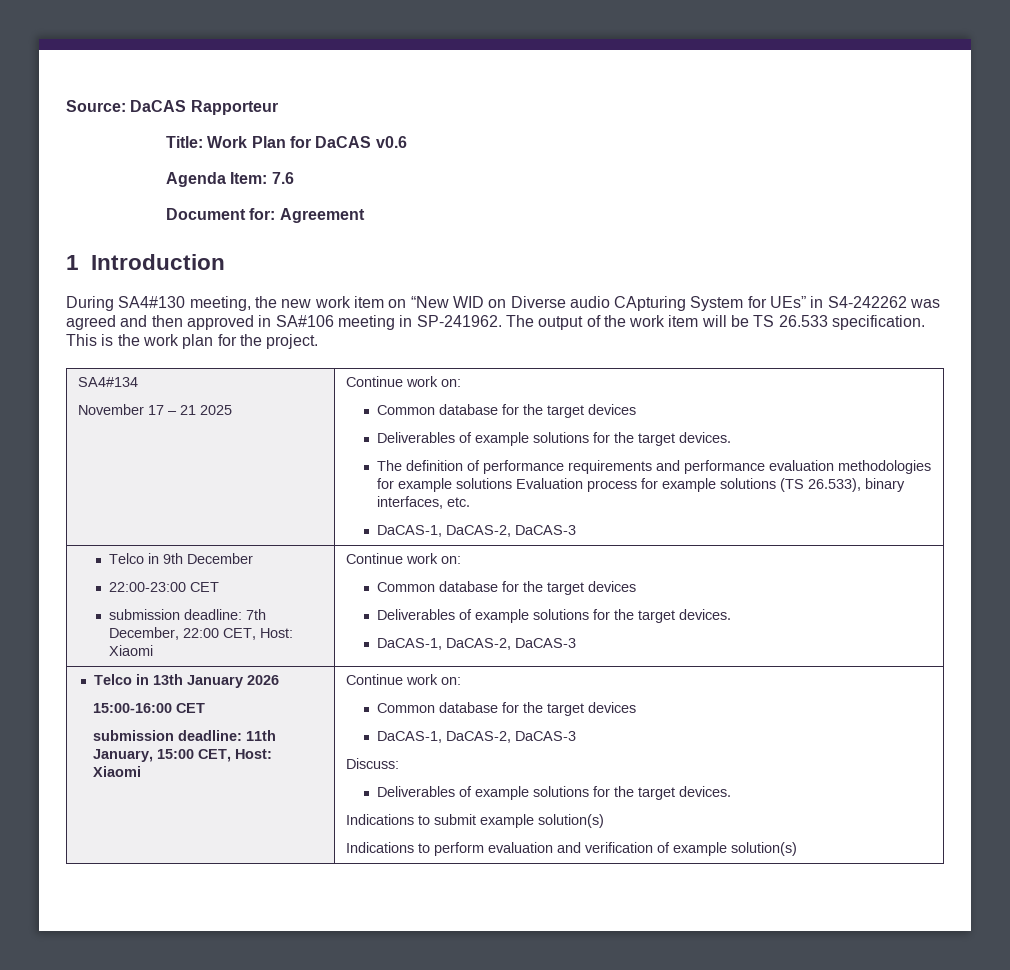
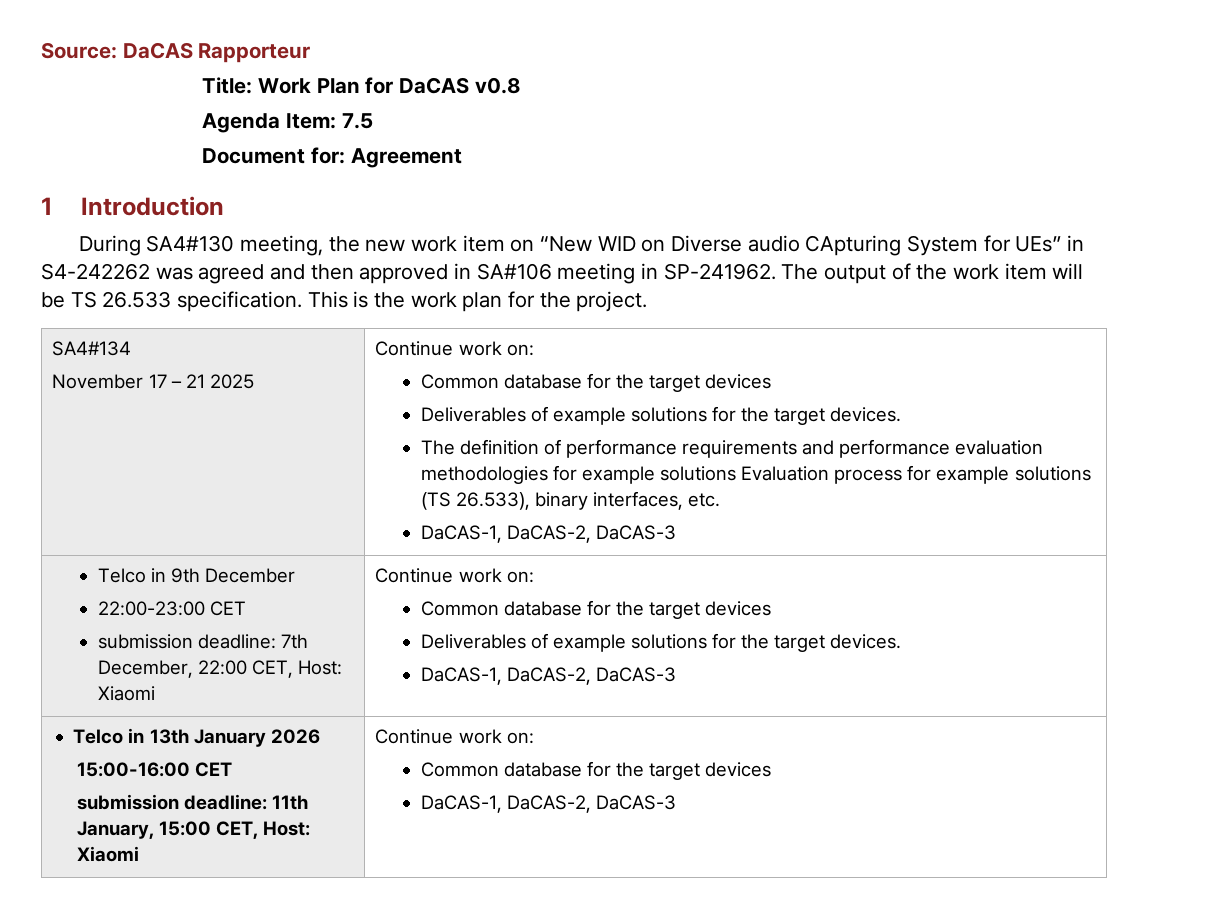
[375,136,407,148] v0.6 -> [474,77,521,94] v0.8
[271,172,294,184] 7.6 -> [341,113,373,129] 7.5
[346,758,400,769] [377,786,732,800] [346,814,605,828] [346,842,798,856] // Discuss: // Deliverables of example solutions for the target devices. // Indications to submit example solution(s) // Indications to perform evaluation and verification of example solution(s) -> (676, 802) none

